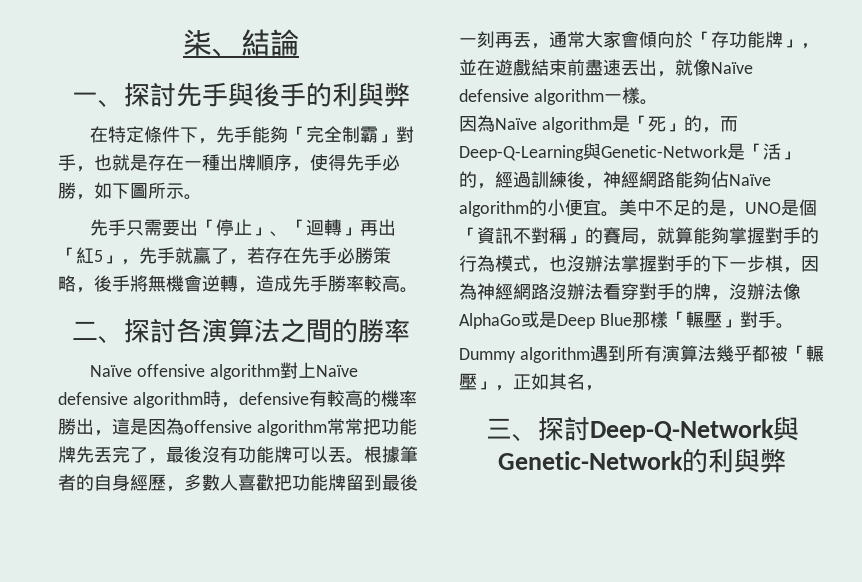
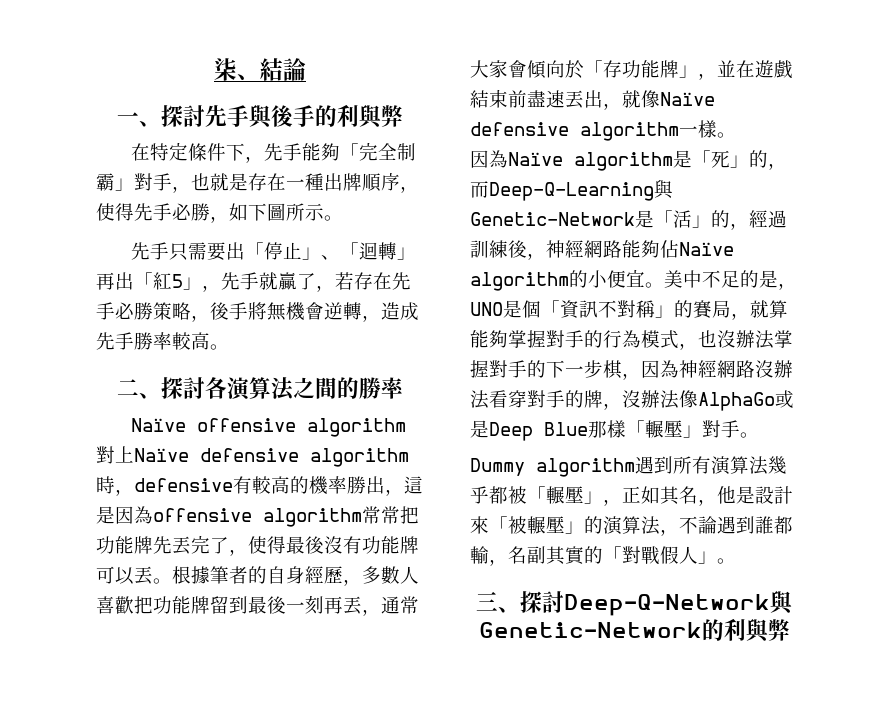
(166, 461) none -> [248,536,286,554] 使得
(603, 388) none -> [717,486,793,504] [470,516,793,536] [470,546,736,566] 他是設計來「被輾壓」的演算法，不論遇到誰都輸，名副其實的「對戰假人」。

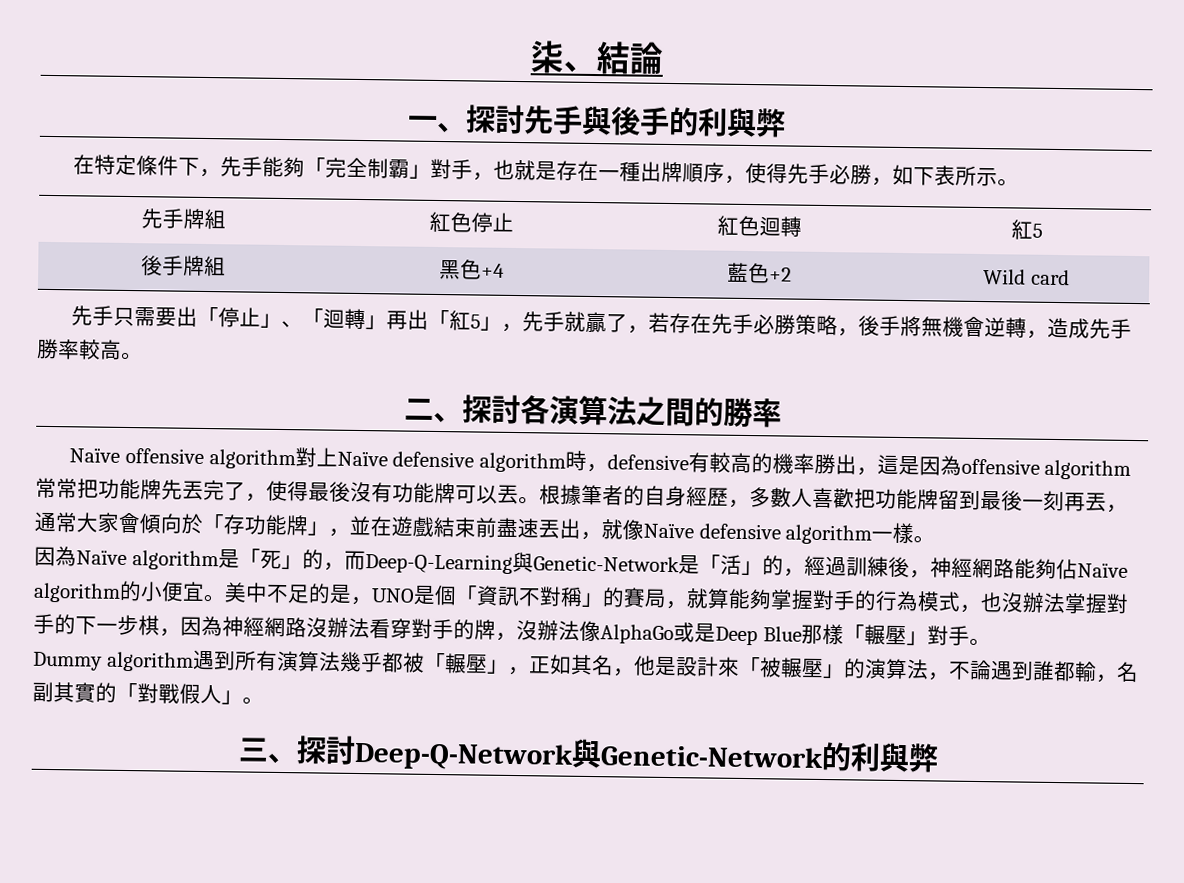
[267,203,286,221] 圖 -> [934,165,957,186] 表
(343, 218) none -> [140,208,226,230] [428,211,514,233] [716,215,802,237] [1010,219,1043,240] [140,255,226,277] [438,259,505,280] [726,262,792,284] [983,269,1070,286] // 先手牌組 | 紅色停止 | 紅色迴轉 | 紅5 // 後手牌組 | 黑色+4 | 藍色+2 | Wild card

